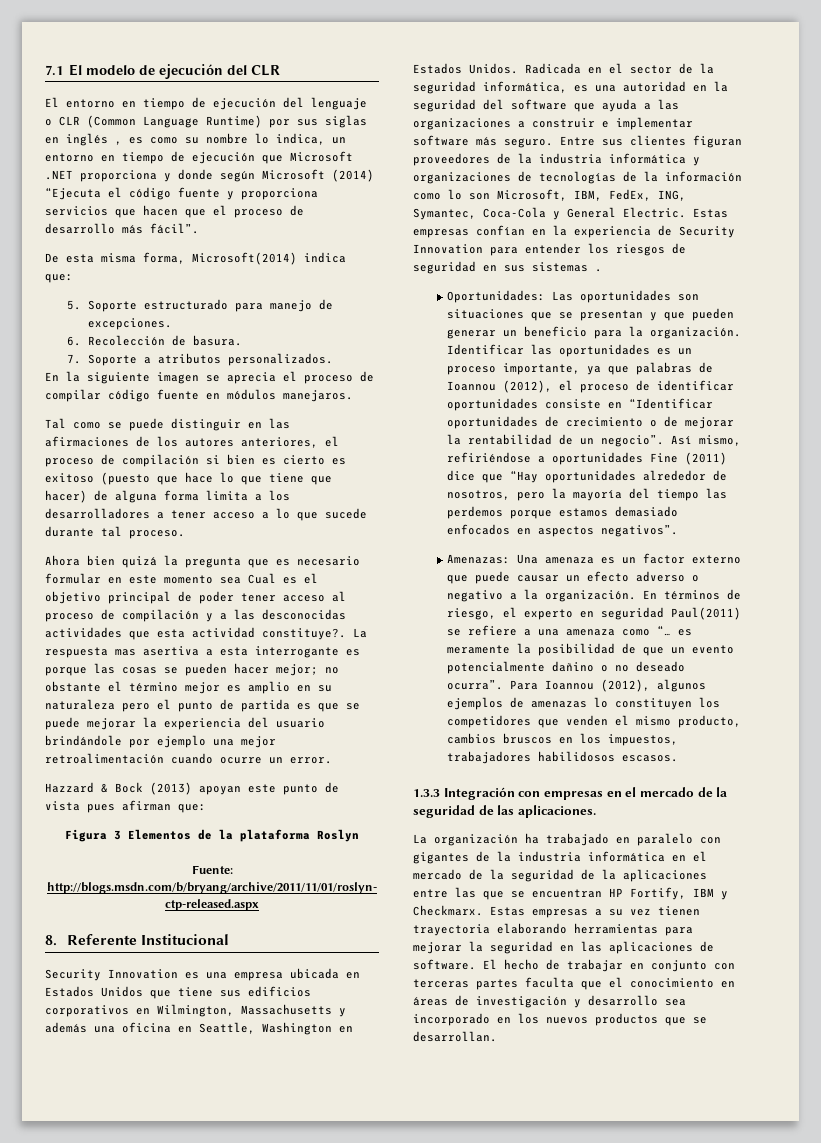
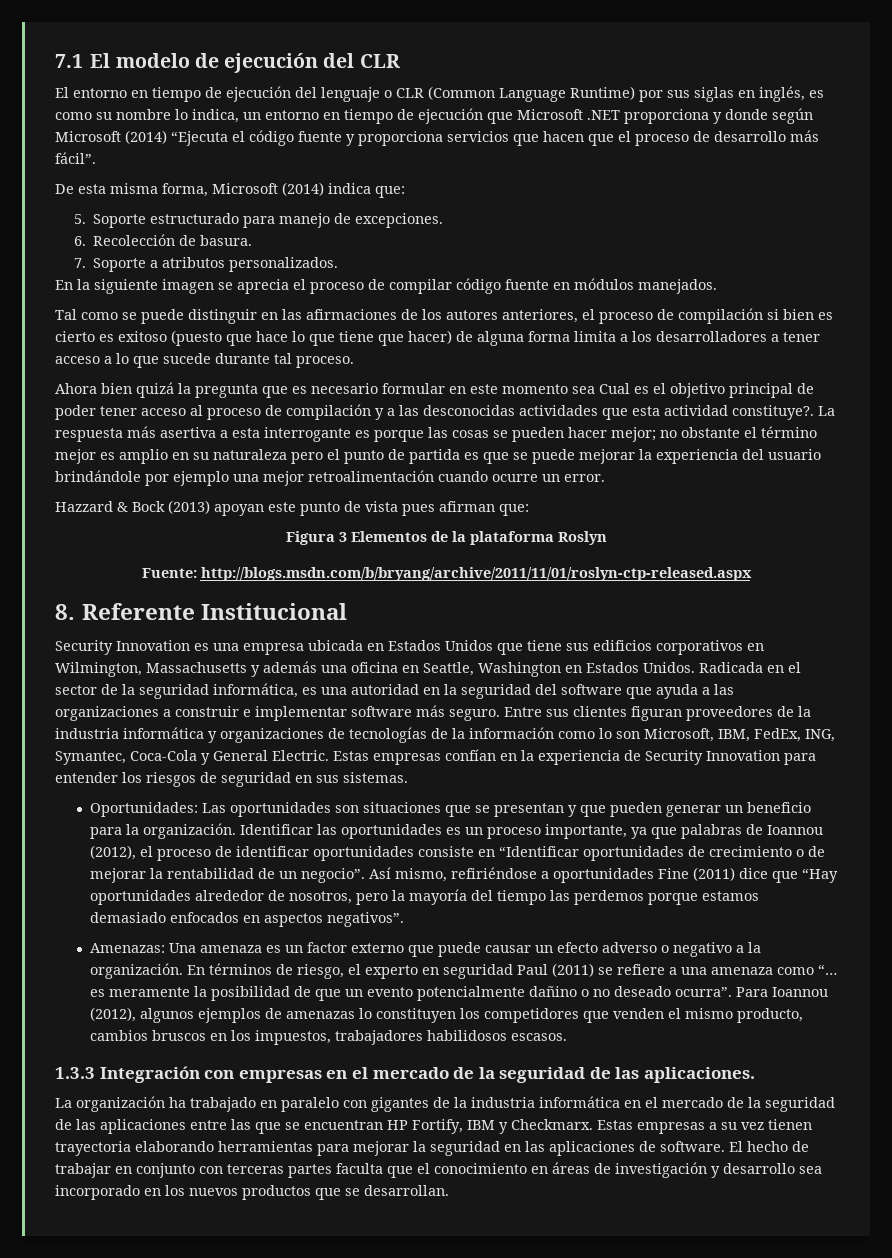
[66,133,122,146] inglés , -> [759,86,805,102] inglés,
[192,252,297,265] Microsoft(2014) -> [212,182,324,196] Microsoft (2014)
[283,390,353,402] manejaros. -> [638,279,717,294] manejados.
[115,649,136,656] mas -> [127,426,156,438] más
[532,262,602,272] sistemas . -> [343,772,408,783] sistemas.
[671,607,742,620] Paul(2011) -> [516,963,594,977] Paul (2011)
[602,869,616,880] la -> [76,1119,96,1130] las

